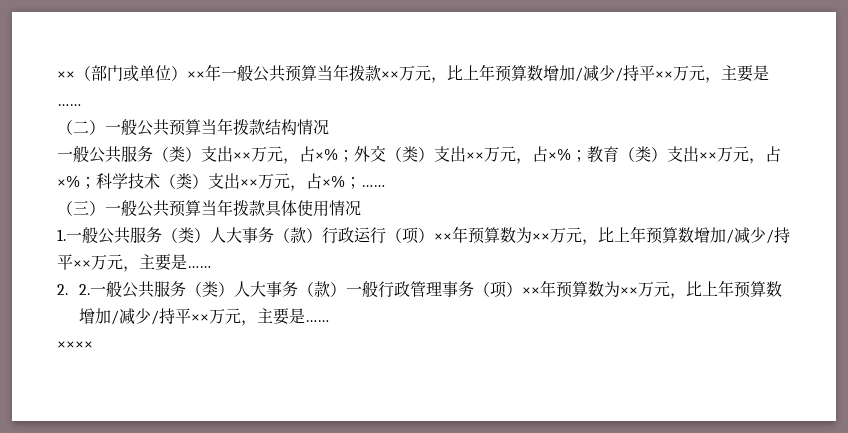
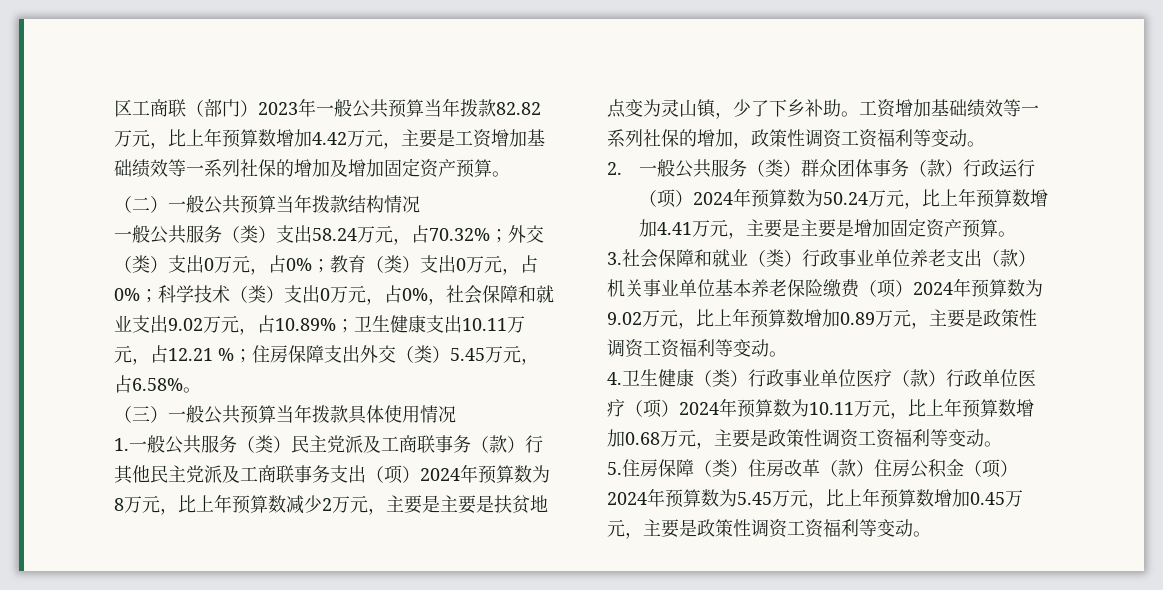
[57,65,205,82] ××（部门或单位）×× -> [114,99,298,117] 区工商联（部门）2023
[381,64,769,83] [57,104,81,106] ××万元，比上年预算数增加/减少/持平××万元，主要是…… -> [496,102,541,115] [114,128,545,149] [114,158,510,178] 82.82万元，比上年预算数增加4.42万元，主要是工资增加基础绩效等一系列社保的增加及增加固定资产预算。
[233,146,338,164] ××万元，占×% -> [312,225,490,245] 58.24万元，占70.32%
[466,146,571,164] ××万元，占×% -> [204,255,312,275] 0万元，占0%
[699,146,781,164] [57,175,80,188] ××万元，占×% -> [456,255,538,275] [114,288,140,301] 0万元，占0%
[240,173,385,191] ××万元，占×%；…… -> [320,285,554,305] [114,315,525,335] [114,345,539,365] [114,375,201,393] 0万元，占0%，社会保障和就业支出9.02万元，占10.89%；卫生健康支出10.11万元，占12.21 %；住房保障支出外交（类）5.45万元，占6.58%。
[210,227,242,243] 人大 -> [291,435,543,453] [114,464,550,484] [114,494,548,515] [607,99,1039,119] [607,129,985,149] [607,159,874,178] 民主党派及工商联事务（款）行其他民主党派及工商联事务支出（项）2024年预算数为8万元，比上年预算数减少2万元，主要是主要是扶贫地点变为灵山镇，少了下乡补助。工资增加基础绩效等一系列社保的增加，政策性调资工资福利等变动。 // 2.一般公共服务（类）群众团体
[434,226,790,245] [57,254,211,272] [57,280,783,299] [79,308,330,326] [57,341,93,349] ××年预算数为××万元，比上年预算数增加/减少/持平××万元，主要是…… // 2. 2.一般公共服务（类）人大事务（款）一般行政管理事务（项）××年预算数为××万元，比上年预算数增加/减少/持平××万元，主要是…… // ×××× -> [693,188,1049,209] [639,218,1017,239] [607,249,1036,268] [607,278,1043,298] [607,308,1037,329] [607,339,787,358] [607,369,1036,387] [607,398,1034,419] [607,429,1002,449] [607,459,1018,478] [607,488,1023,509] [607,519,931,539] 2024年预算数为50.24万元，比上年预算数增加4.41万元，主要是主要是增加固定资产预算。 // 3.社会保障和就业（类）行政事业单位养老支出（款）机关事业单位基本养老保险缴费（项）2024年预算数为9.02万元，比上年预算数增加0.89万元，主要是政策性调资工资福利等变动。 // 4.卫生健康（类）行政事业单位医疗（款）行政单位医疗（项）2024年预算数为10.11万元，比上年预算数增加0.68万元，主要是政策性调资工资福利等变动。 // 5.住房保障（类）住房改革（款）住房公积金（项）2024年预算数为5.45万元，比上年预算数增加0.45万元，主要是政策性调资工资福利等变动。

